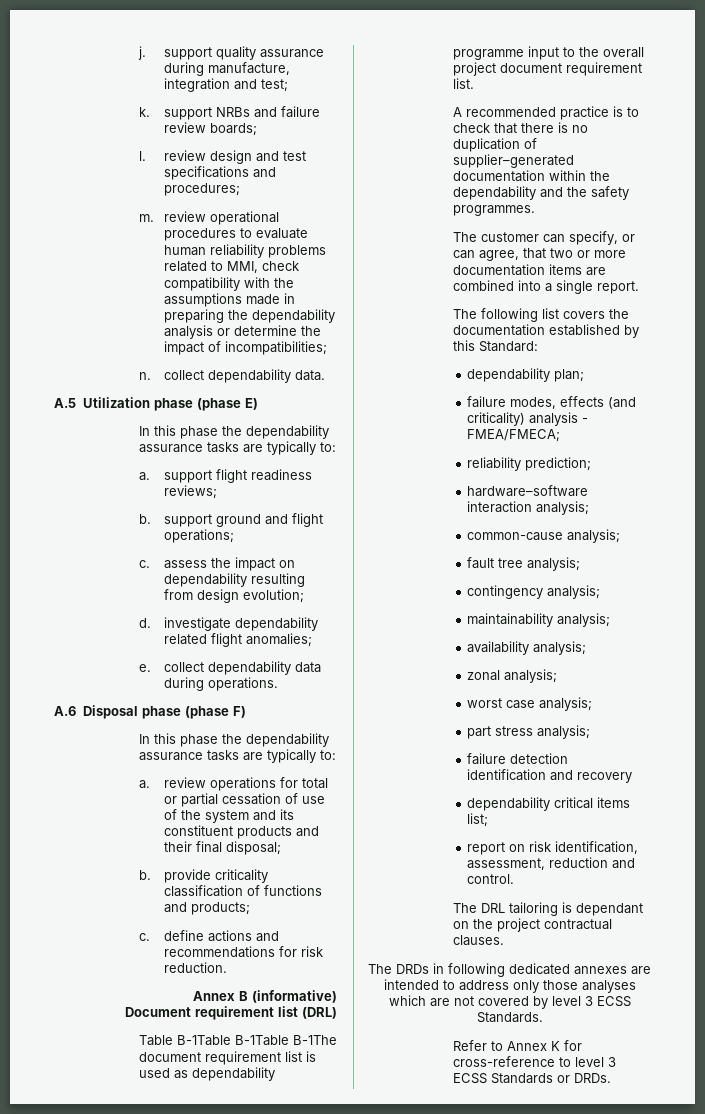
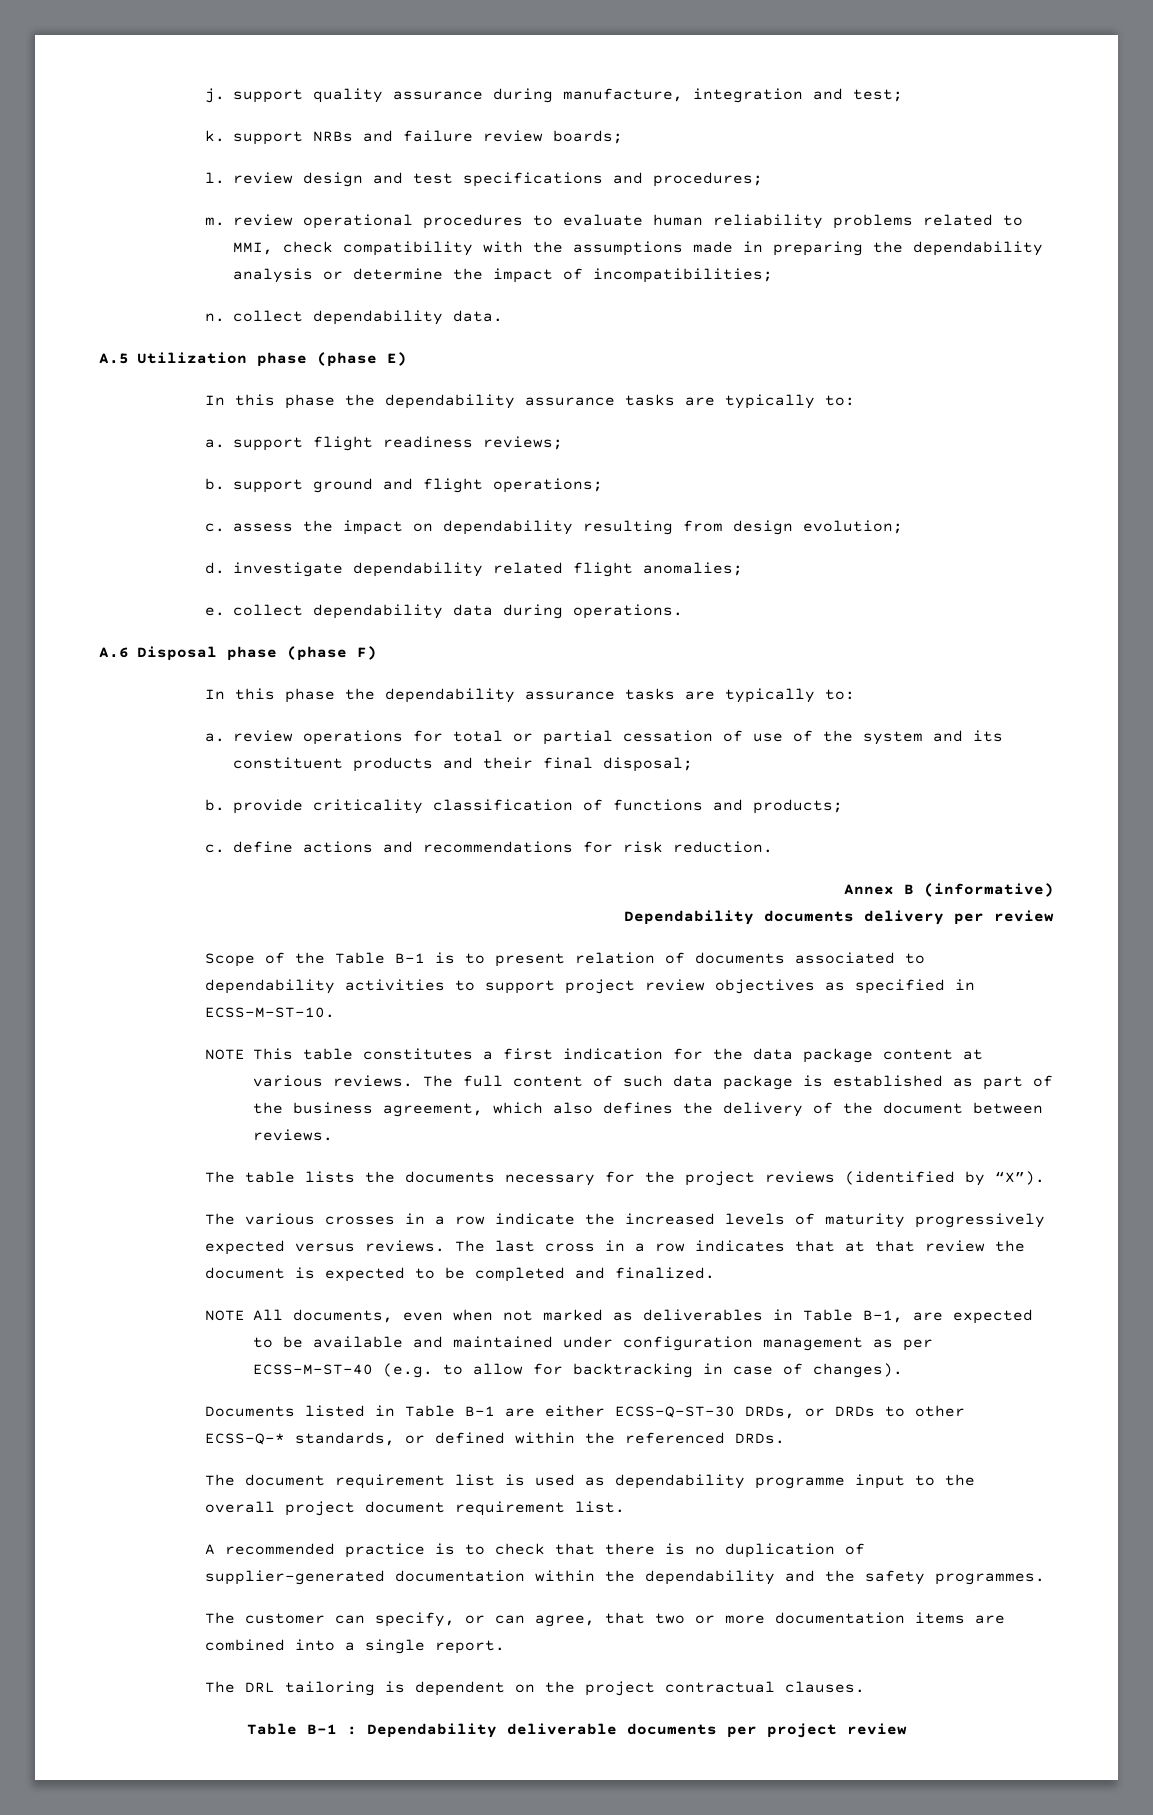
[125,1006,337,1020] [138,1035,337,1046] Document requirement list (DRL) // Table B-1Table B-1Table B-1The -> [624,910,1054,925] [204,952,925,967] [204,979,975,994] [204,1007,335,1018] [204,1048,983,1063] [252,1075,1053,1090] [252,1102,1043,1117] [252,1129,333,1141] [204,1171,1045,1186] [204,1213,1045,1228] [204,1240,1025,1255] [204,1267,715,1282] [204,1309,1033,1324] [252,1336,933,1351] [252,1363,903,1378] [204,1405,965,1419] [204,1432,785,1446] [204,1474,235,1486] Dependability documents delivery per review // Scope of the Table B-1 is to present relation of documents associated to dependability activities to support project review objectives as specified in ECSS-M-ST-10. // NOTE This table constitutes a first indication for the data package content at various reviews. The full content of such data package is established as part of the business agreement, which also defines the delivery of the document between reviews. // The table lists the documents necessary for the project reviews (identified by “X”). // The various crosses in a row indicate the increased levels of maturity progressively expected versus reviews. The last cross in a row indicates that at that review the document is expected to be completed and finalized. // NOTE All documents, even when not marked as deliverables in Table B-1, are expected to be available and maintained under configuration management as per ECSS-M-ST-40 (e.g. to allow for backtracking in case of changes). // Documents listed in Table B-1 are either ECSS-Q-ST-30 DRDs, or DRDs to other ECSS-Q-* standards, or defined within the referenced DRDs. // The
[452,308,629,322] [452,324,639,338] [452,340,538,352] [467,368,585,382] [467,396,637,409] [467,412,589,426] [467,429,561,442] [467,457,592,471] [467,485,589,497] [467,501,590,515] [467,529,621,543] [467,557,581,571] [467,585,601,599] [467,613,611,627] [467,641,587,655] [467,669,558,683] [467,697,593,711] [467,725,591,739] [467,753,569,765] [467,769,633,783] [467,797,631,811] [467,813,489,827] [467,841,639,855] [467,857,636,870] [467,874,515,884] // The following list covers the documentation established by this Standard: // dependability plan; // failure modes, effects (and criticality) analysis - FMEA/FMECA; // reliability prediction; // hardware–software interaction analysis; // common-cause analysis; // fault tree analysis; // contingency analysis; // maintainability analysis; // availability analysis; // zonal analysis; // worst case analysis; // part stress analysis; // failure detection identification and recovery // dependability critical items list; // report on risk identification, assessment, reduction and control. -> (505, 1647) none
[575,903,643,916] dependant -> [414,1681,505,1696] dependent
[368,963,651,977] [383,979,636,993] [388,995,631,1009] [476,1012,543,1023] [452,1040,582,1051] [452,1056,616,1067] [452,1073,611,1084] The DRDs in following dedicated annexes are intended to address only those analyses which are not covered by level 3 ECSS Standards. // Refer to Annex K for cross-reference to level 3 ECSS Standards or DRDs. -> [246,1723,907,1738] Table B-1 : Dependability deliverable documents per project review

